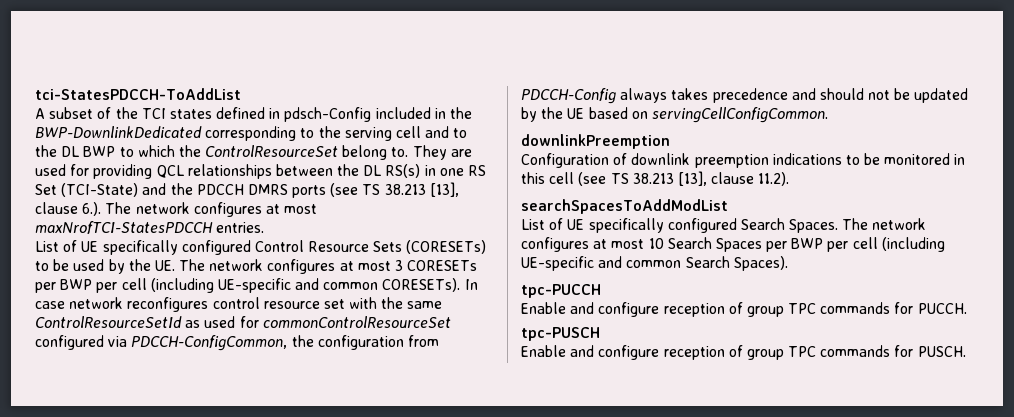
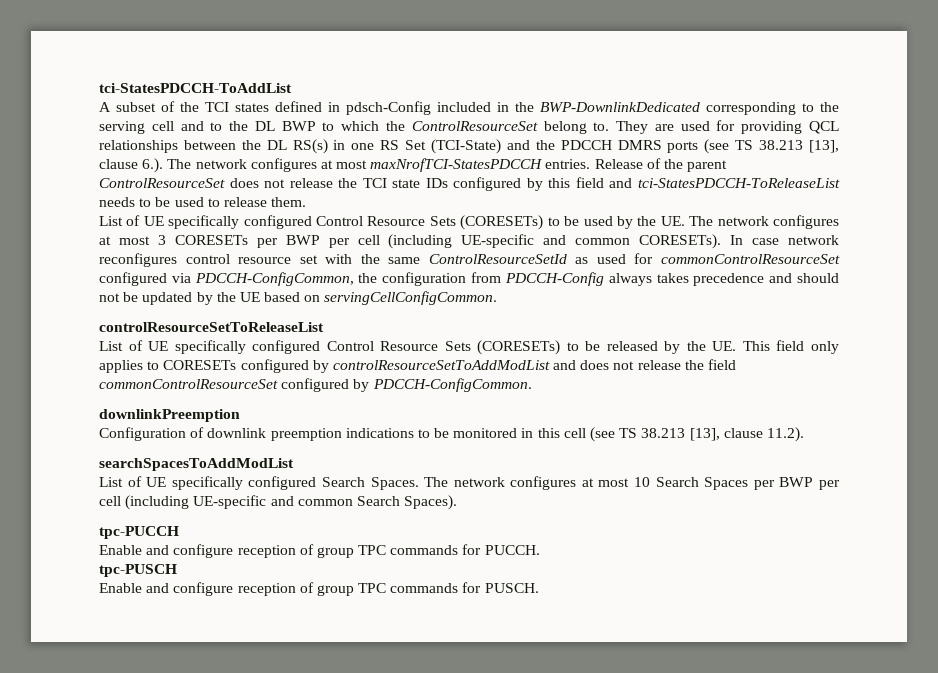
(265, 227) none -> [594,158,728,172] [99,177,841,191] [99,197,307,207] Release of the parent ControlResourceSet does not release the TCI state IDs configured by this field and tci-StatesPDCCH-ToReleaseList needs to be used to release them.
(828, 115) none -> [99,322,324,332] [99,340,839,355] [99,359,737,373] [99,378,532,392] // controlResourceSetToReleaseList // List of UE specifically configured Control Resource Sets (CORESETs) to be released by the UE. This field only applies to CORESETs configured by controlResourceSetToAddModList and does not release the field commonControlResourceSet configured by PDCCH-ConfigCommon.

